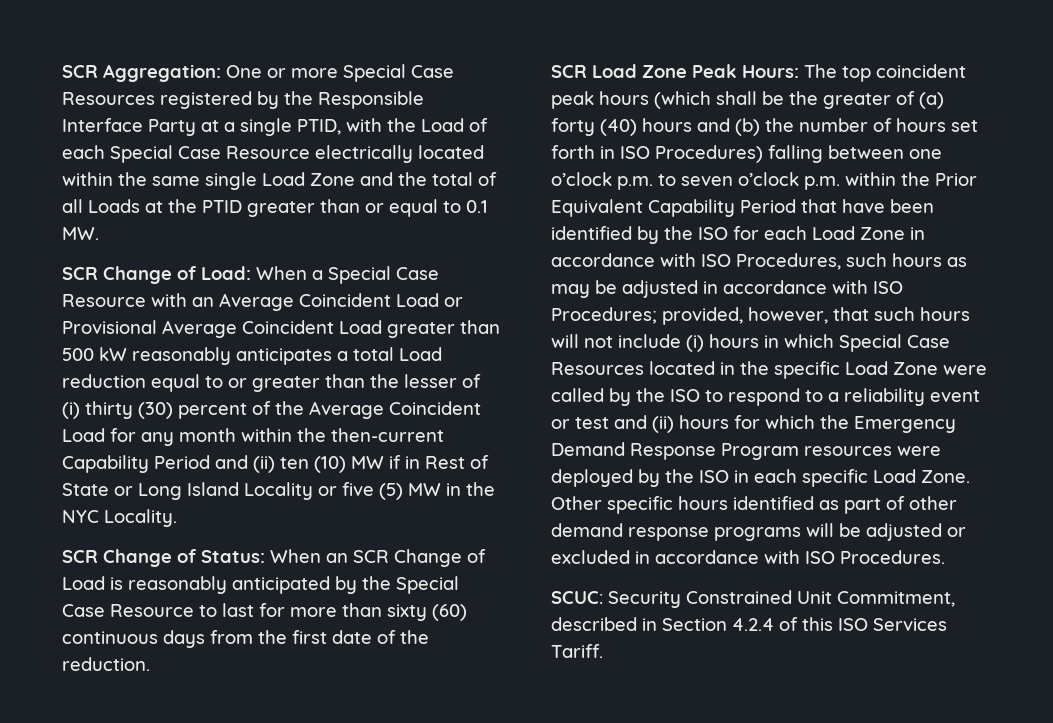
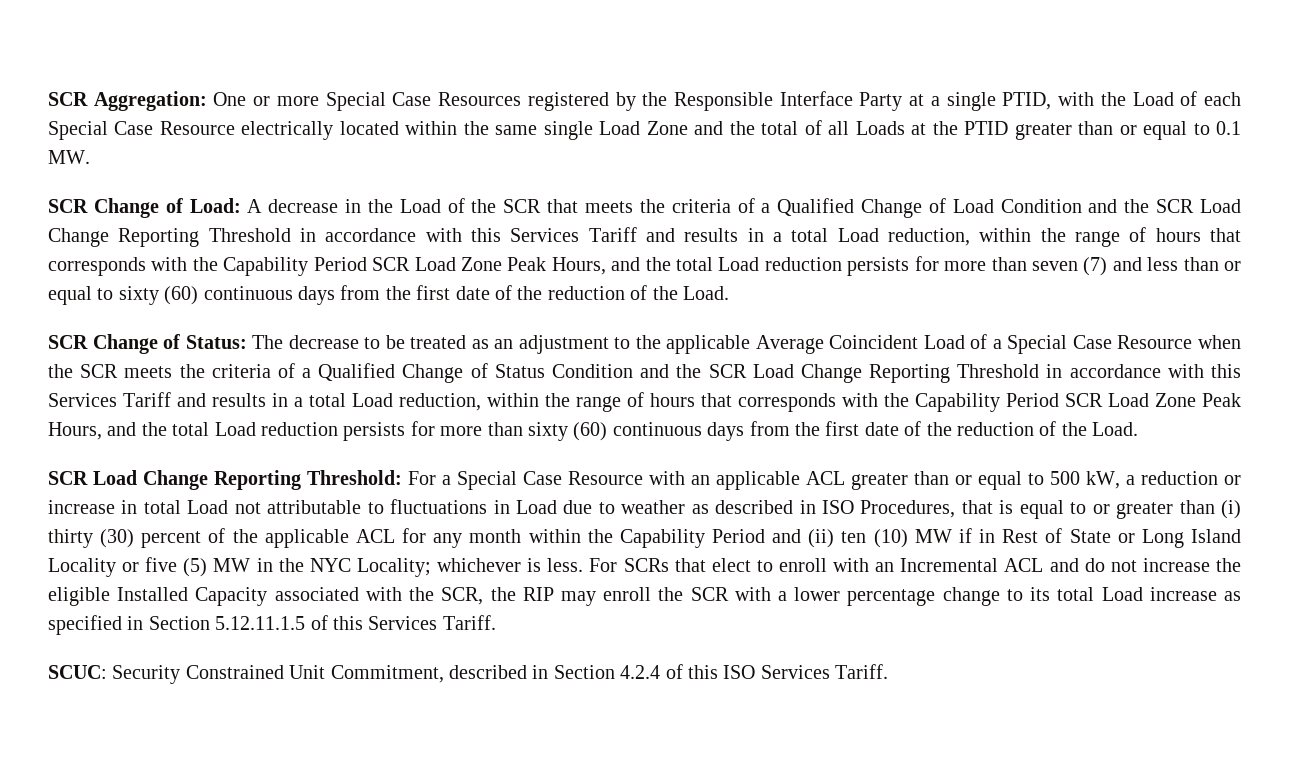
[256,266,307,280] When -> [247,198,1241,218] [48,227,1241,247] [48,256,1242,276] [48,285,729,305] [48,334,1241,354] [48,363,1241,383] [48,392,1241,412] [48,421,1139,441] [48,470,436,490] A decrease in the Load of the SCR that meets the criteria of a Qualified Change of Load Condition and the SCR Load Change Reporting Threshold in accordance with this Services Tariff and results in a total Load reduction, within the range of hours that corresponds with the Capability Period SCR Load Zone Peak Hours, and the total Load reduction persists for more than seven (7) and less than or equal to sixty (60) continuous days from the first date of the reduction of the Load. // SCR Change of Status: The decrease to be treated as an adjustment to the applicable Average Coincident Load of a Special Case Resource when the SCR meets the criteria of a Qualified Change of Status Condition and the SCR Load Change Reporting Threshold in accordance with this Services Tariff and results in a total Load reduction, within the range of hours that corresponds with the Capability Period SCR Load Zone Peak Hours, and the total Load reduction persists for more than sixty (60) continuous days from the first date of the reduction of the Load. // SCR Load Change Reporting Threshold: For
[219,293,463,311] [62,320,500,338] [62,347,442,365] [62,374,146,388] Average Coincident Load or Provisional Average Coincident Load greater than 500 kW reasonably anticipates a total Load reduction -> [716,471,1241,490] [48,499,1014,518] applicable ACL greater than or equal to 500 kW, a reduction or increase in total Load not attributable to fluctuations in Load due to weather as described in ISO Procedures, that is
[370,374,481,388] the lesser of -> (1215, 507) none
[309,401,481,419] [62,428,105,442] Average Coincident Load -> [264,529,395,548] applicable ACL
[331,428,444,442] then-current -> (613, 536) none
[104,509,177,527] [62,549,486,567] [62,576,459,594] [62,603,467,621] [62,630,429,648] [62,657,150,671] [551,64,966,82] [551,91,944,109] [551,118,978,136] [551,145,942,163] [551,172,977,190] [551,199,934,217] [551,226,925,244] [551,253,967,270] [551,280,903,298] [551,307,970,325] [551,334,950,352] [551,361,987,379] [551,388,980,406] [551,415,956,433] [551,442,941,460] [551,469,970,487] [551,496,957,514] [551,523,966,541] [551,550,945,564] Locality. // SCR Change of Status: When an SCR Change of Load is reasonably anticipated by the Special Case Resource to last for more than sixty (60) continuous days from the first date of the reduction. // SCR Load Zone Peak Hours: The top coincident peak hours (which shall be the greater of (a) forty (40) hours and (b) the number of hours set forth in ISO Procedures) falling between one o’clock p.m. to seven o’clock p.m. within the Prior Equivalent Capability Period that have been identified by the ISO for each Load Zone in accordance with ISO Procedures, such hours as may be adjusted in accordance with ISO Procedures; provided, however, that such hours will not include (i) hours in which Special Case Resources located in the specific Load Zone were called by the ISO to respond to a reliability event or test and (ii) hours for which the Emergency Demand Response Program resources were deployed by the ISO in each specific Load Zone. Other specific hours identified as part of other demand response programs will be adjusted or excluded in accordance with ISO Procedures. -> [356,558,1241,577] [48,587,1242,606] [48,615,496,635] Locality; whichever is less. For SCRs that elect to enroll with an Incremental ACL and do not increase the eligible Installed Capacity associated with the SCR, the RIP may enroll the SCR with a lower percentage change to its total Load increase as specified in Section 5.12.11.1.5 of this Services Tariff.

